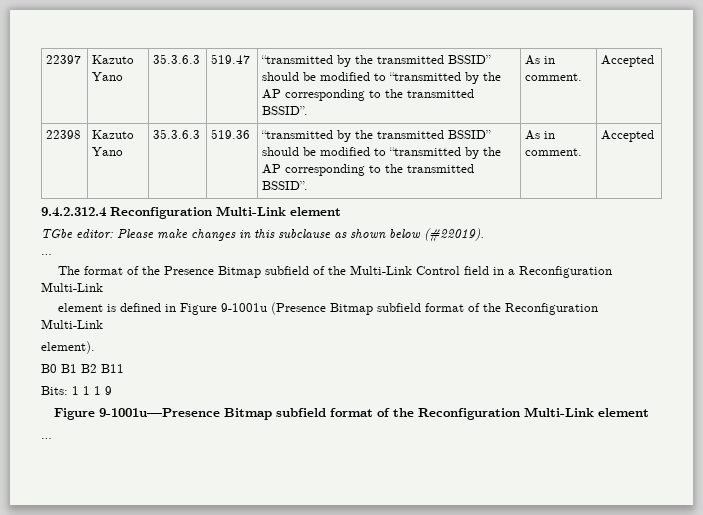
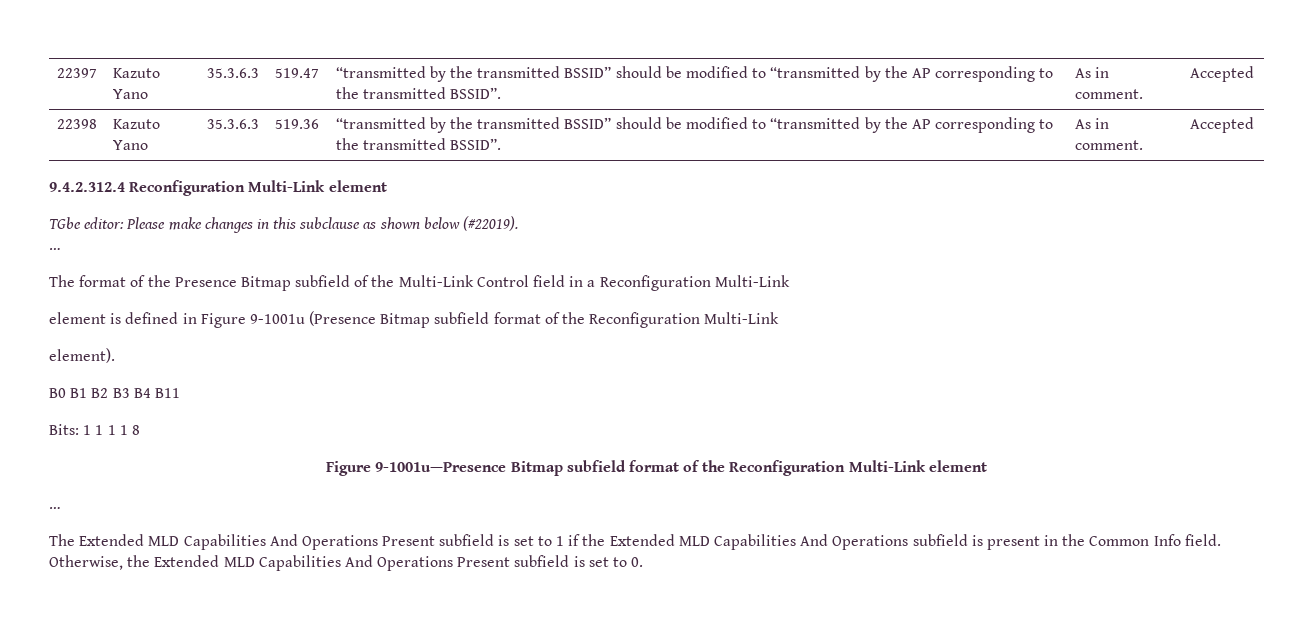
(97, 368) none -> [112,388,151,398] B3 B4
[105,386,112,395] 9 -> [119,425,140,435] 1 8
(52, 438) none -> [49,534,1221,550] [49,555,644,571] // The Extended MLD Capabilities And Operations Present subfield is set to 1 if the Extended MLD Capabilities And Operations subfield is present in the Common Info field. Otherwise, the Extended MLD Capabilities And Operations Present subfield is set to 0.

